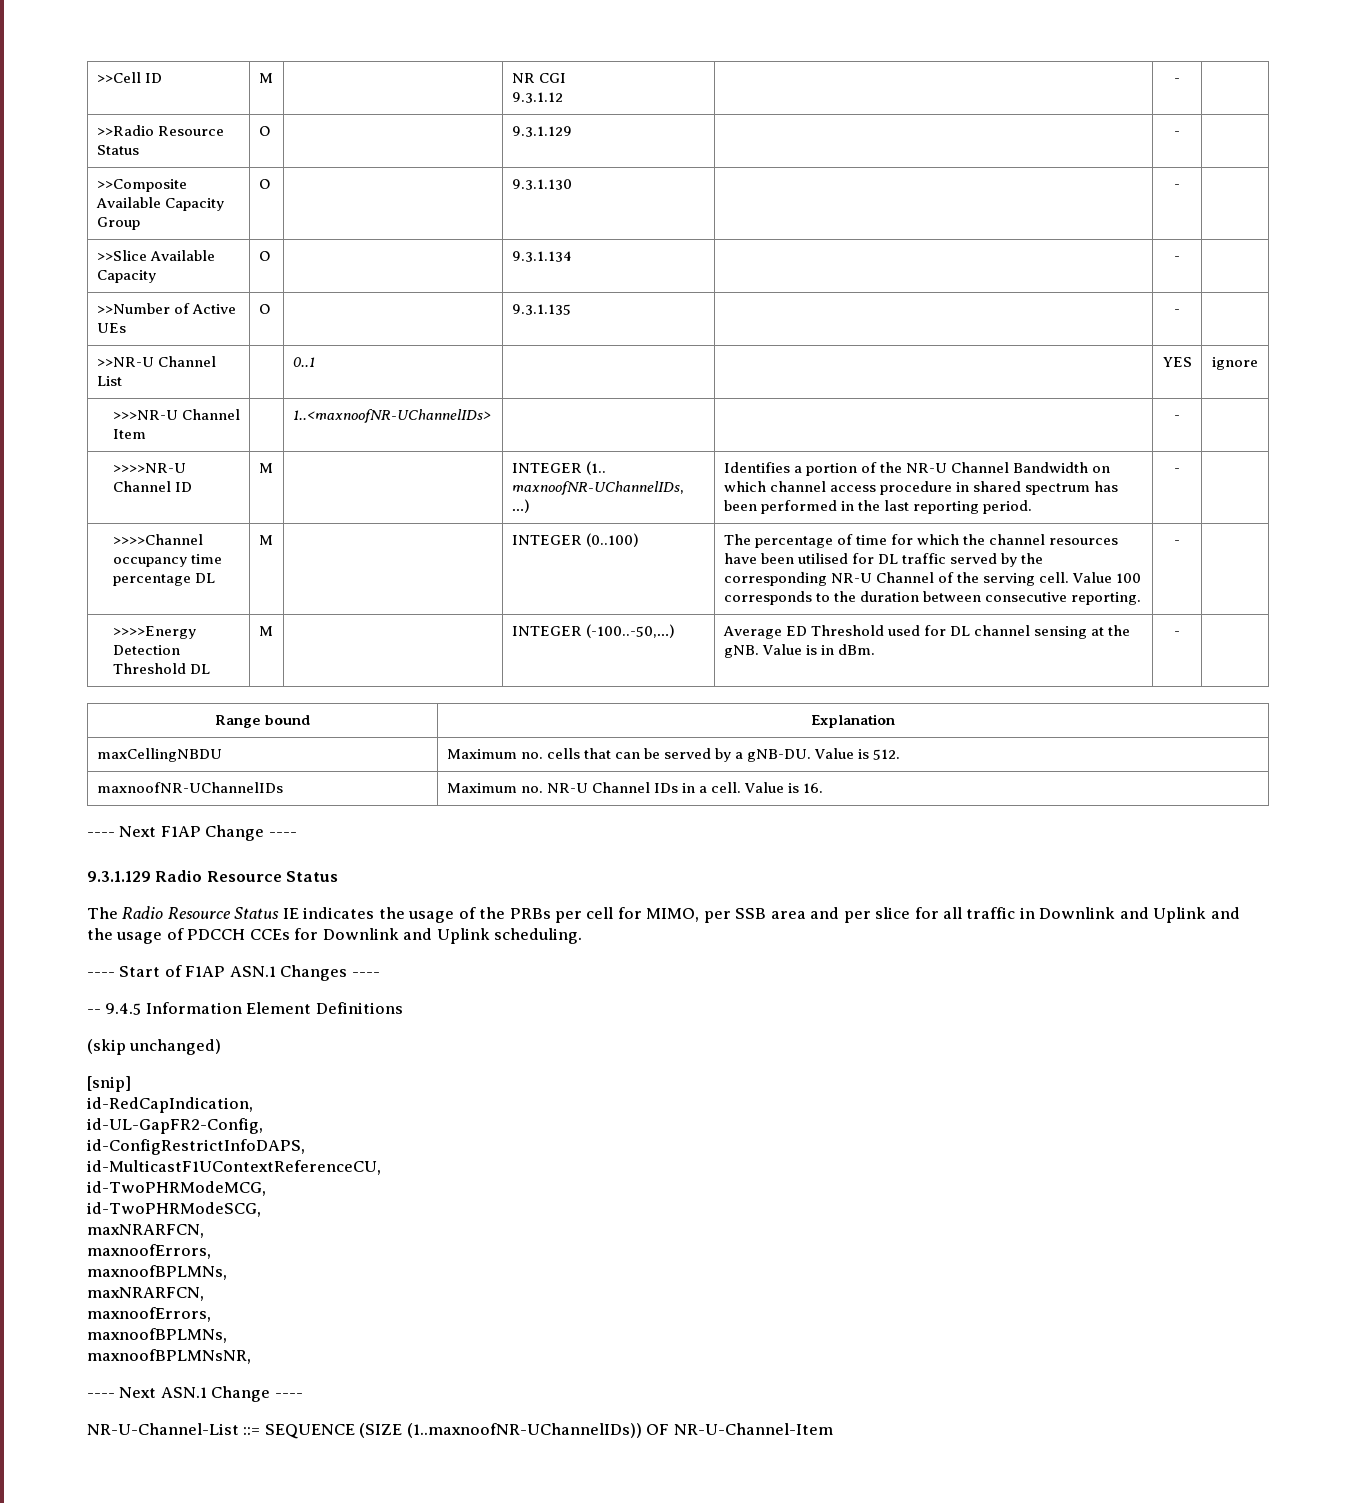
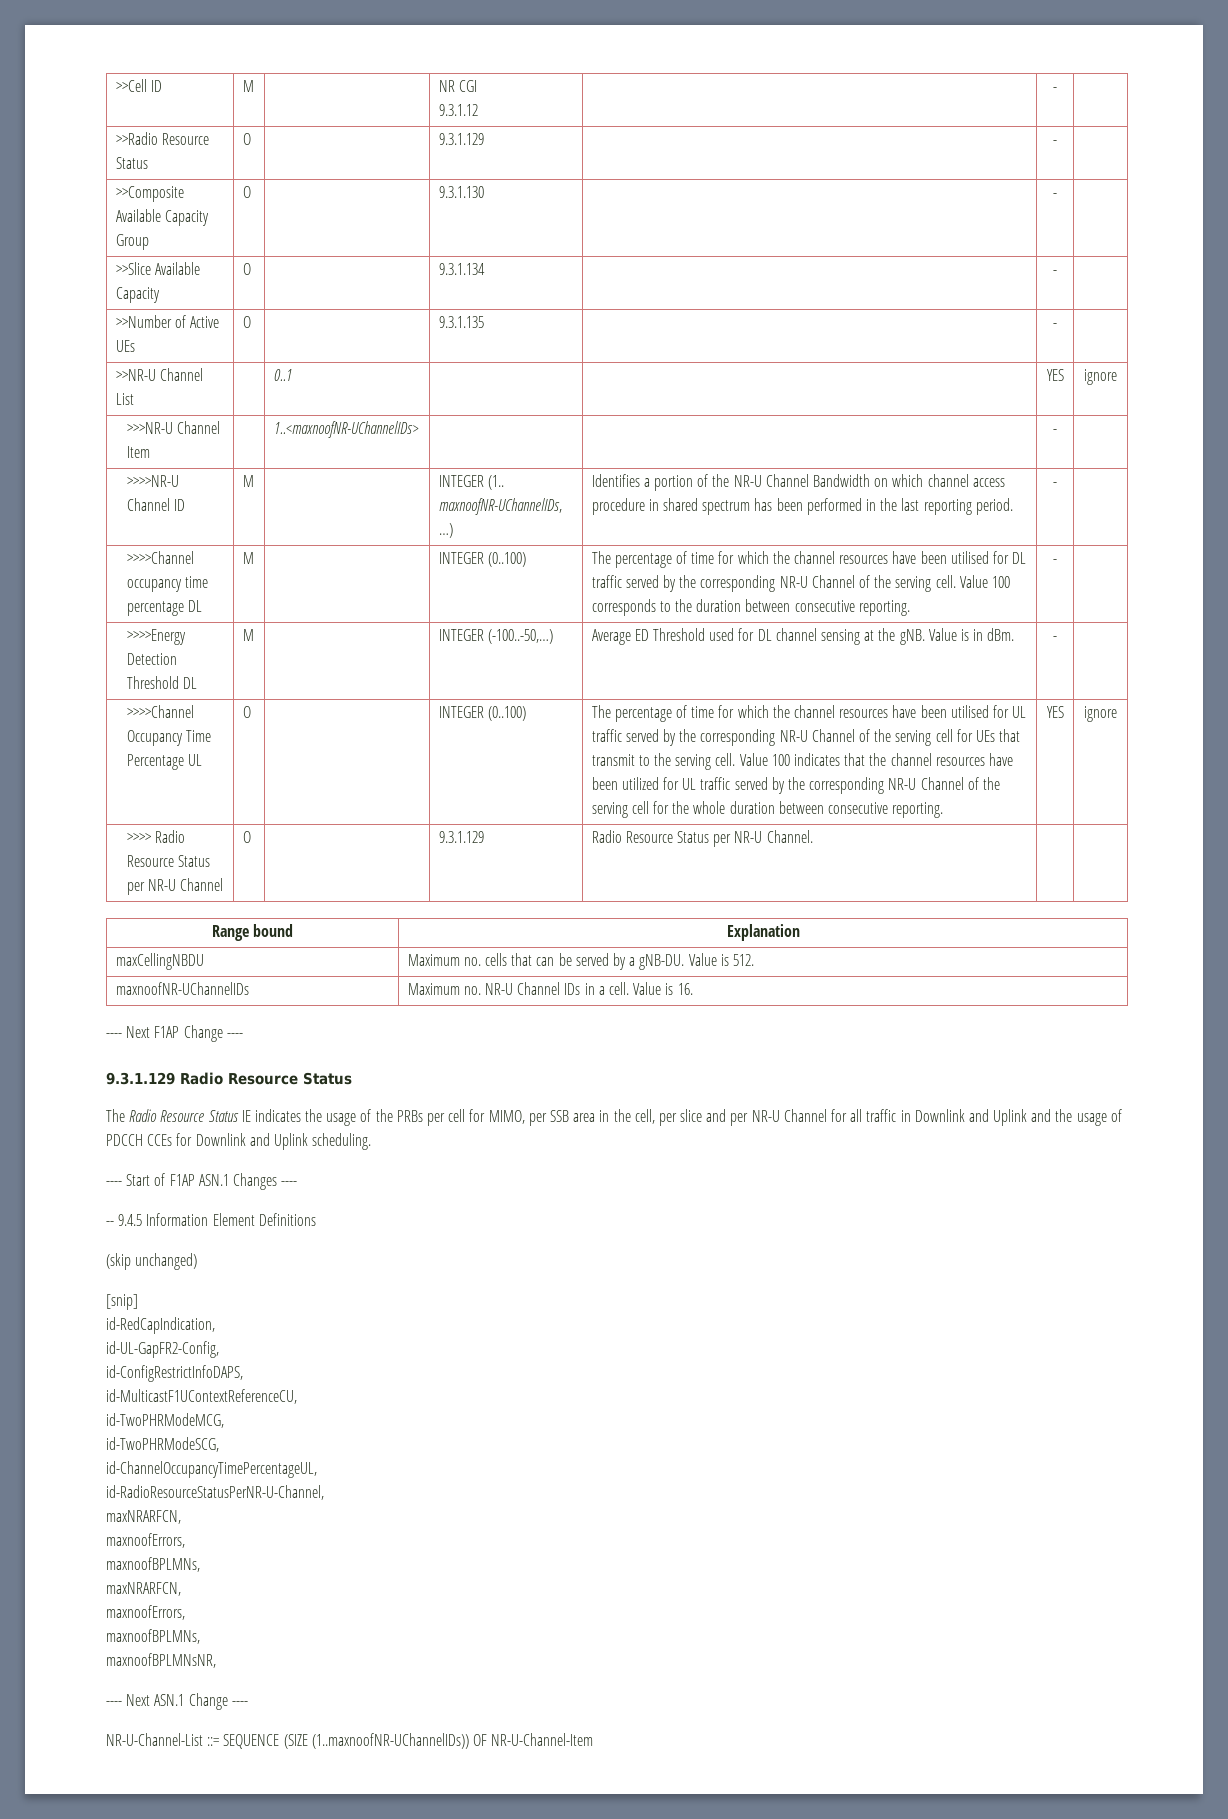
(1180, 633) none -> [126,705,194,718] [126,730,211,746] [126,754,202,770] [242,706,251,718] [438,706,526,721] [591,705,1027,722] [591,729,1021,746] [591,753,1013,770] [591,777,1000,794] [591,801,944,818] [1046,706,1064,718] [1084,706,1117,722] [126,830,185,843] [126,855,210,867] [126,878,224,895] [242,831,251,843] [438,831,484,843] [591,830,813,847] // >>>>Channel Occupancy Time Percentage UL | O | | INTEGER (0..100) | The percentage of time for which the channel resources have been utilised for UL traffic served by the corresponding NR-U Channel of the serving cell for UEs that transmit to the serving cell. Value 100 indicates that the channel resources have been utilized for UL traffic served by the corresponding NR-U Channel of the serving cell for the whole duration between consecutive reporting. | YES | ignore // >>>> Radio Resource Status per NR-U Channel | O | | 9.3.1.129 | Radio Resource Status per NR-U Channel. | |
[810,907,911,923] and per slice -> [599,1109,827,1126] in the cell, per slice and per NR-U Channel
(261, 1209) none -> [106,1461,317,1478] [106,1485,324,1500] // id-ChannelOccupancyTimePercentageUL, // id-RadioResourceStatusPerNR-U-Channel,

